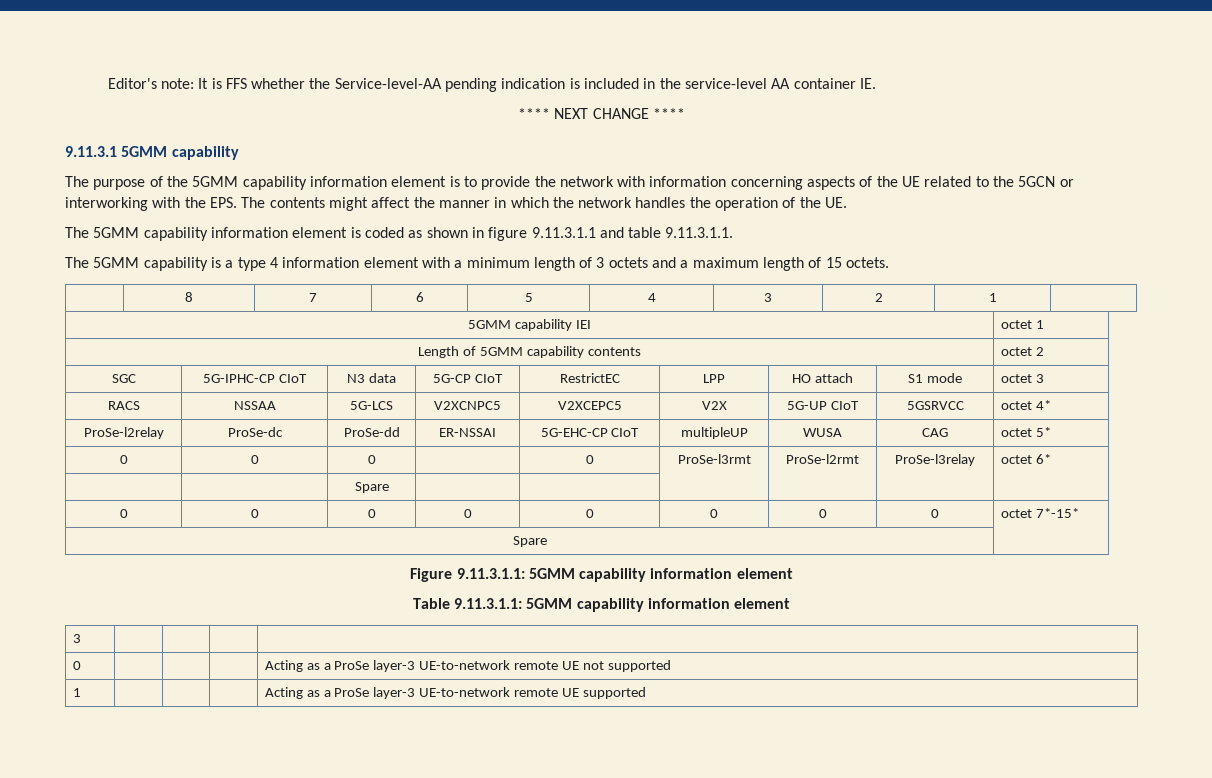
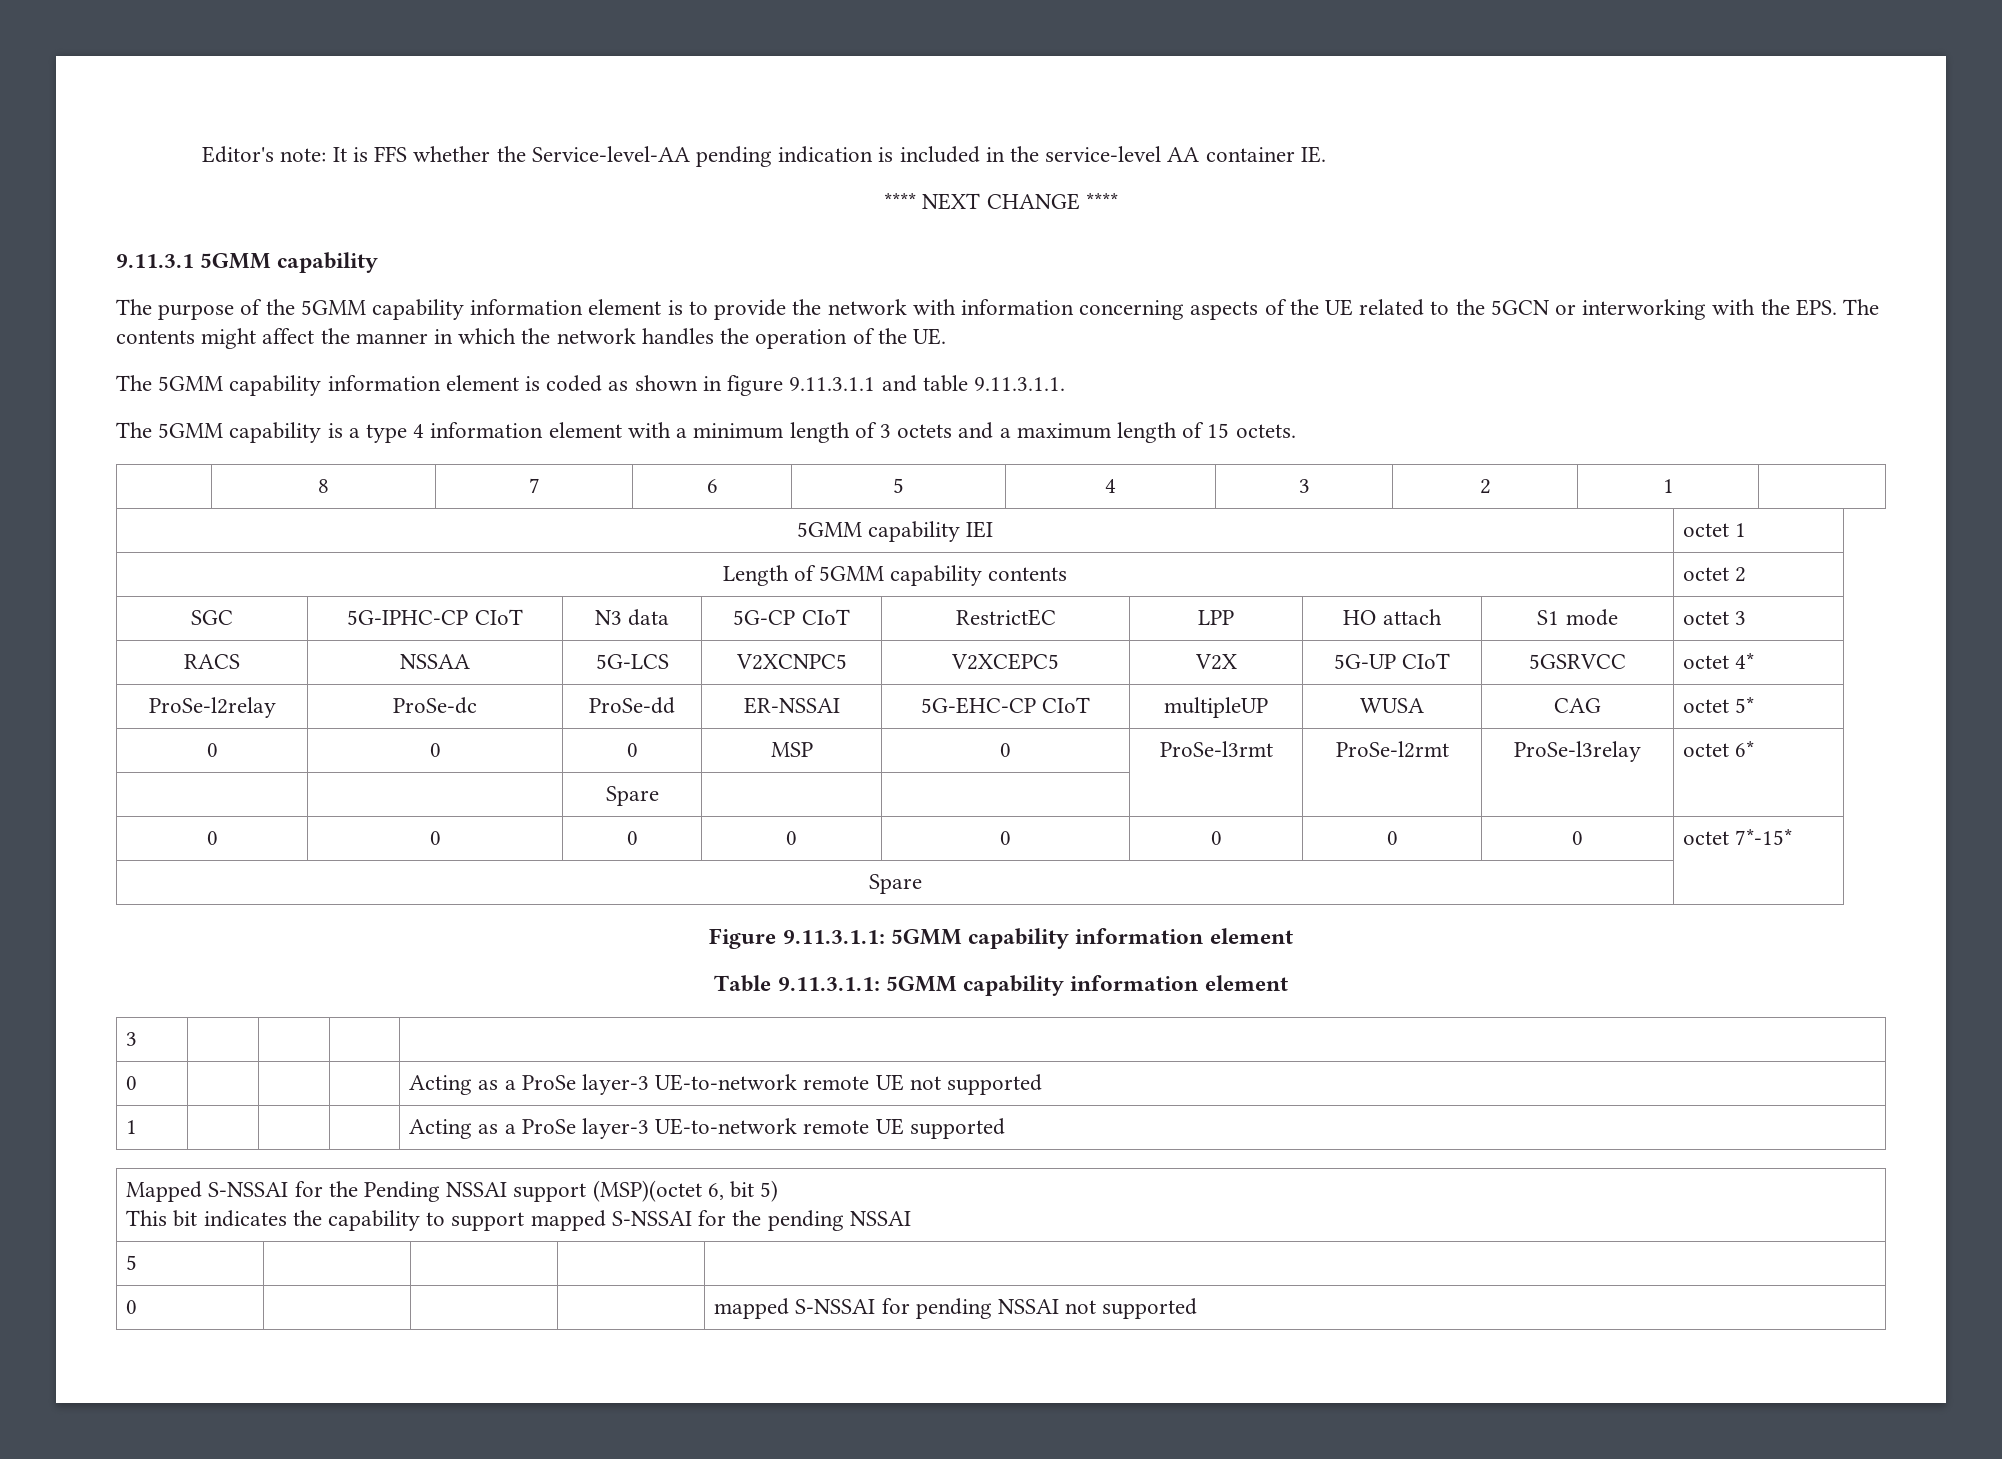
(376, 459) none -> [770,742,813,757] MSP
(647, 693) none -> [126,1180,779,1202] [126,1210,911,1231] [126,1255,138,1270] [126,1300,138,1314] [714,1298,1198,1319] // Mapped S-NSSAI for the Pending NSSAI support (MSP)(octet 6, bit 5) // This bit indicates the capability to support mapped S-NSSAI for the pending NSSAI // 5 | | | | // 0 | | | | mapped S-NSSAI for pending NSSAI not supported

